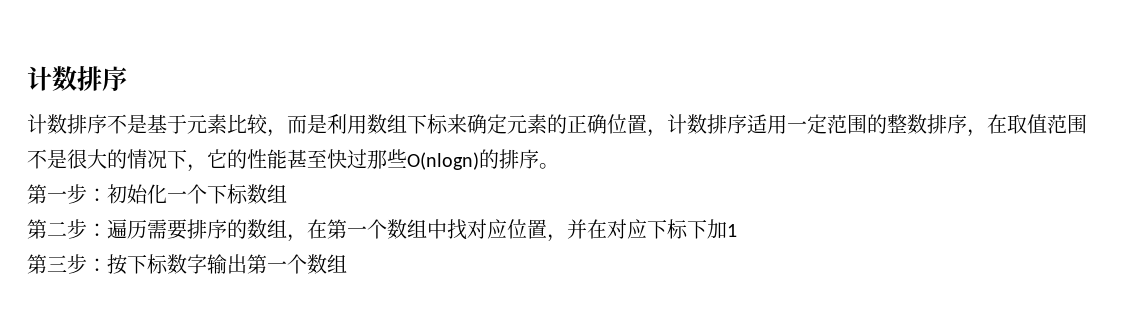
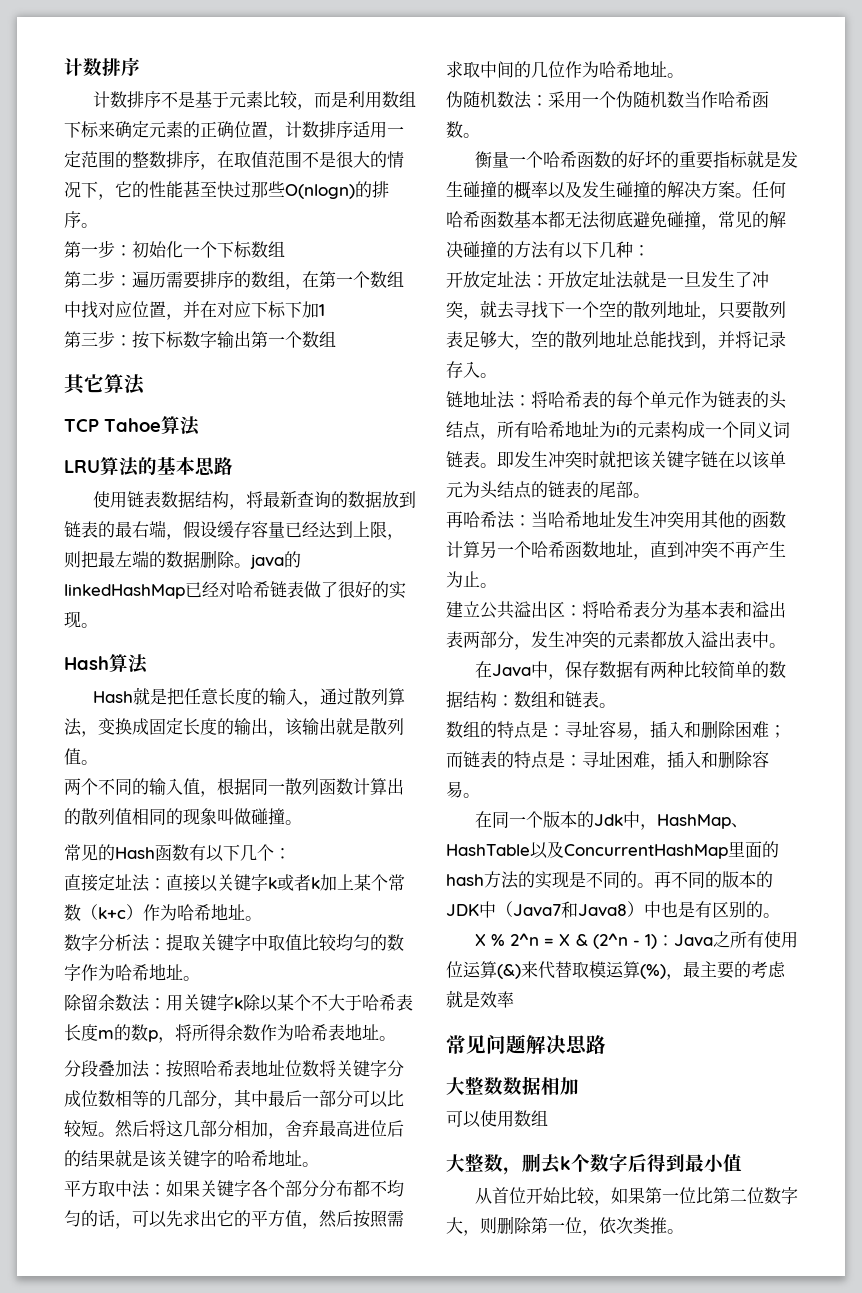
(347, 263) none -> [64,374,145,395] [64,416,200,436] [64,457,233,477] [92,491,416,510] [64,520,404,540] [64,550,301,569] [64,581,406,599] [64,611,98,628] [64,654,148,674] [92,687,405,707] [64,717,404,737] [64,748,98,765] [64,778,404,797] [64,808,302,825] [64,844,291,862] [64,874,405,892] [64,904,262,921] [64,934,404,952] [64,964,200,981] [64,994,413,1012] [64,1024,396,1043] [64,1060,404,1078] [64,1089,404,1109] [64,1120,404,1139] [64,1149,319,1168] [64,1180,404,1198] [64,1210,404,1229] [446,61,684,78] [446,91,769,109] [446,121,480,138] [474,150,798,169] [446,181,786,199] [446,211,786,230] [446,241,650,259] [446,270,769,289] [446,300,786,320] [446,331,786,350] [446,361,497,378] [446,391,787,409] [446,421,790,440] [446,450,786,469] [446,481,650,499] [446,510,786,529] [446,541,786,560] [446,571,497,588] [446,601,786,619] [446,631,786,650] [474,661,786,680] [446,691,616,708] [446,720,786,740] [446,750,769,770] [446,781,480,798] [474,811,748,830] [446,841,779,859] [446,871,773,889] [446,901,780,918] [474,931,798,949] [446,961,786,980] [446,990,514,1008] [446,1034,606,1054] [446,1076,579,1095] [446,1110,548,1128] [446,1153,742,1175] [474,1187,798,1206] [446,1216,684,1236] // 其它算法 // TCP Tahoe算法 // LRU算法的基本思路 // 使用链表数据结构，将最新查询的数据放到链表的最右端，假设缓存容量已经达到上限，则把最左端的数据删除。java的linkedHashMap已经对哈希链表做了很好的实现。 // Hash算法 // Hash就是把任意长度的输入，通过散列算法，变换成固定长度的输出，该输出就是散列值。 // 两个不同的输入值，根据同一散列函数计算出的散列值相同的现象叫做碰撞。 // 常见的Hash函数有以下几个： // 直接定址法：直接以关键字k或者k加上某个常数（k+c）作为哈希地址。 // 数字分析法：提取关键字中取值比较均匀的数字作为哈希地址。 // 除留余数法：用关键字k除以某个不大于哈希表长度m的数p，将所得余数作为哈希表地址。 // 分段叠加法：按照哈希表地址位数将关键字分成位数相等的几部分，其中最后一部分可以比较短。然后将这几部分相加，舍弃最高进位后的结果就是该关键字的哈希地址。 // 平方取中法：如果关键字各个部分分布都不均匀的话，可以先求出它的平方值，然后按照需求取中间的几位作为哈希地址。 // 伪随机数法：采用一个伪随机数当作哈希函数。 // 衡量一个哈希函数的好坏的重要指标就是发生碰撞的概率以及发生碰撞的解决方案。任何哈希函数基本都无法彻底避免碰撞，常见的解决碰撞的方法有以下几种： // 开放定址法：开放定址法就是一旦发生了冲突，就去寻找下一个空的散列地址，只要散列表足够大，空的散列地址总能找到，并将记录存入。 // 链地址法：将哈希表的每个单元作为链表的头结点，所有哈希地址为i的元素构成一个同义词链表。即发生冲突时就把该关键字链在以该单元为头结点的链表的尾部。 // 再哈希法：当哈希地址发生冲突用其他的函数计算另一个哈希函数地址，直到冲突不再产生为止。 // 建立公共溢出区：将哈希表分为基本表和溢出表两部分，发生冲突的元素都放入溢出表中。 // 在Java中，保存数据有两种比较简单的数据结构：数组和链表。 // 数组的特点是：寻址容易，插入和删除困难；而链表的特点是：寻址困难，插入和删除容易。 // 在同一个版本的Jdk中，HashMap、HashTable以及ConcurrentHashMap里面的hash方法的实现是不同的。再不同的版本的JDK中（Java7和Java8）中也是有区别的。 // X % 2^n = X & (2^n - 1)：Java之所有使用位运算(&)来代替取模运算(%)，最主要的考虑就是效率 // 常见问题解决思路 // 大整数数据相加 // 可以使用数组 // 大整数，删去k个数字后得到最小值 // 从首位开始比较，如果第一位比第二位数字大，则删除第一位，依次类推。

